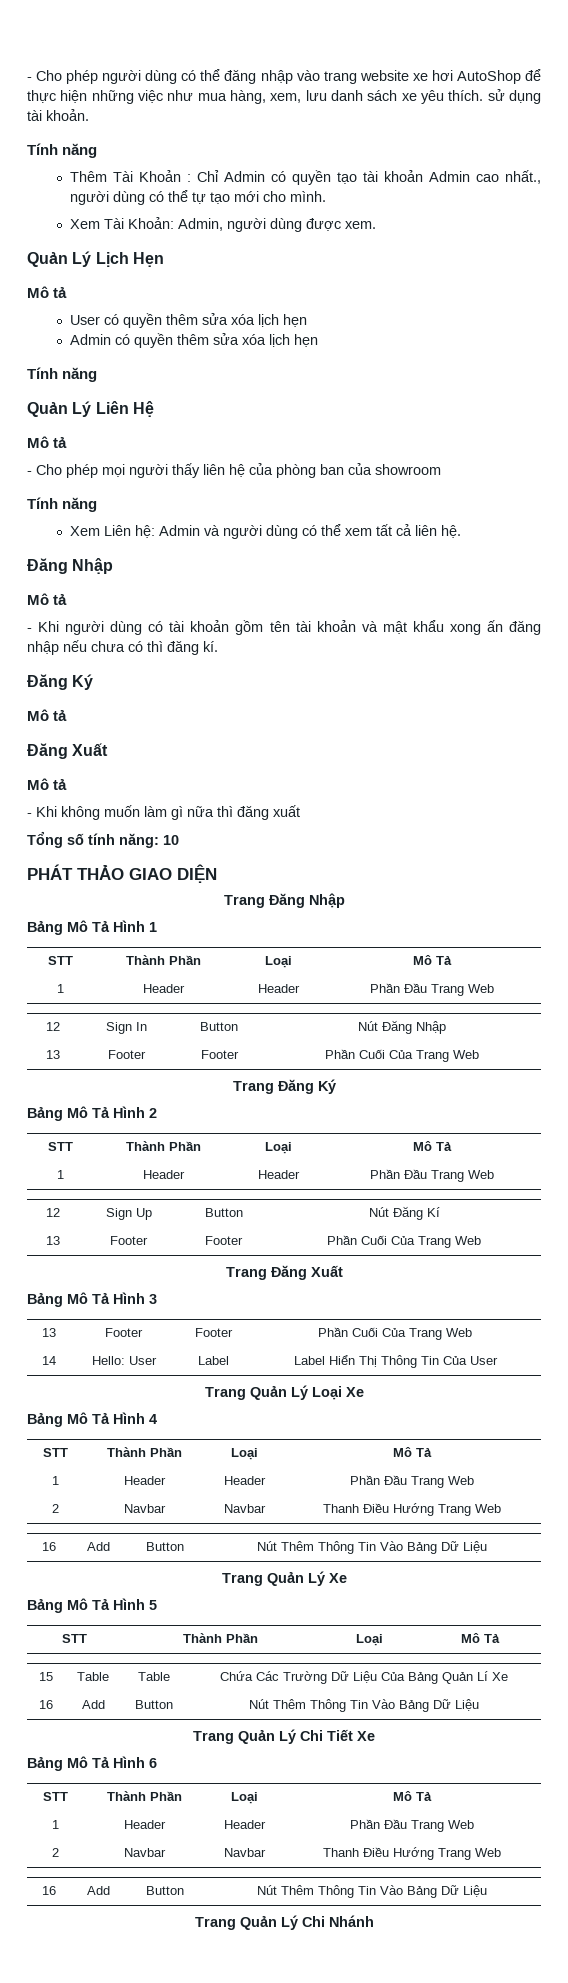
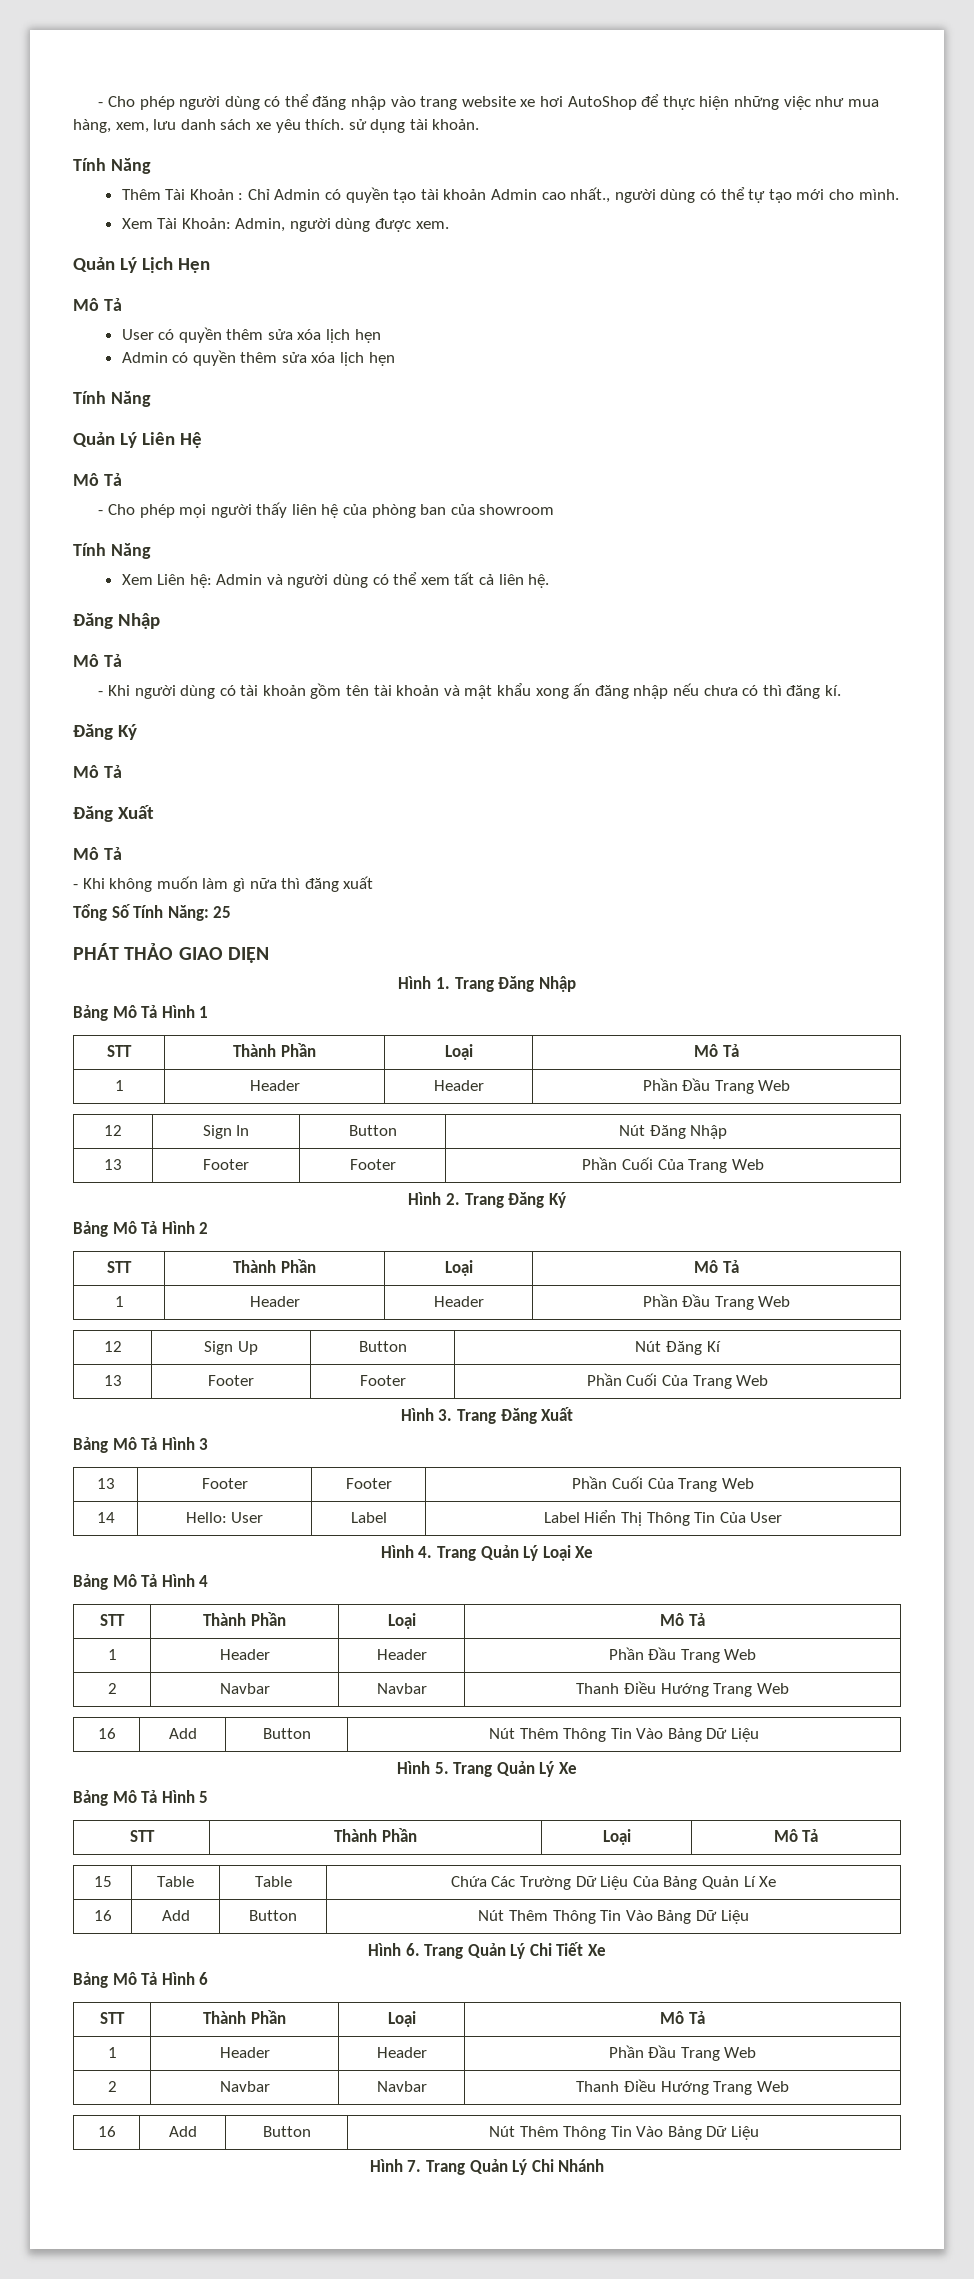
[62,143,98,158] năng -> [110,158,151,174] Năng
[53,287,68,298] tả -> [103,298,122,311] Tả
[62,367,98,382] năng -> [110,391,151,407] Năng
[53,437,68,448] tả -> [103,473,122,486] Tả
[62,497,98,512] năng -> [110,543,151,559] Năng
[53,594,68,605] tả -> [103,654,122,667] Tả
[53,710,68,721] tả -> [103,765,122,778] Tả
[53,779,68,790] tả -> [103,847,122,860] Tả
[67,833,179,848] số tính năng: 10 -> [111,904,232,921] Số Tính Năng: 25
(217, 873) none -> [398,976,450,989] Hình 1.
(479, 1054) none -> [408,1192,460,1205] Hình 2.
(481, 1240) none -> [400,1408,453,1421] Hình 3.
(498, 1360) none -> [380,1545,433,1558] Hình 4.
(487, 1547) none -> [397,1761,449,1774] Hình 5.
(479, 1705) none -> [367,1943,420,1956] Hình 6.
(487, 1891) none -> [369,2159,422,2172] Hình 7.

